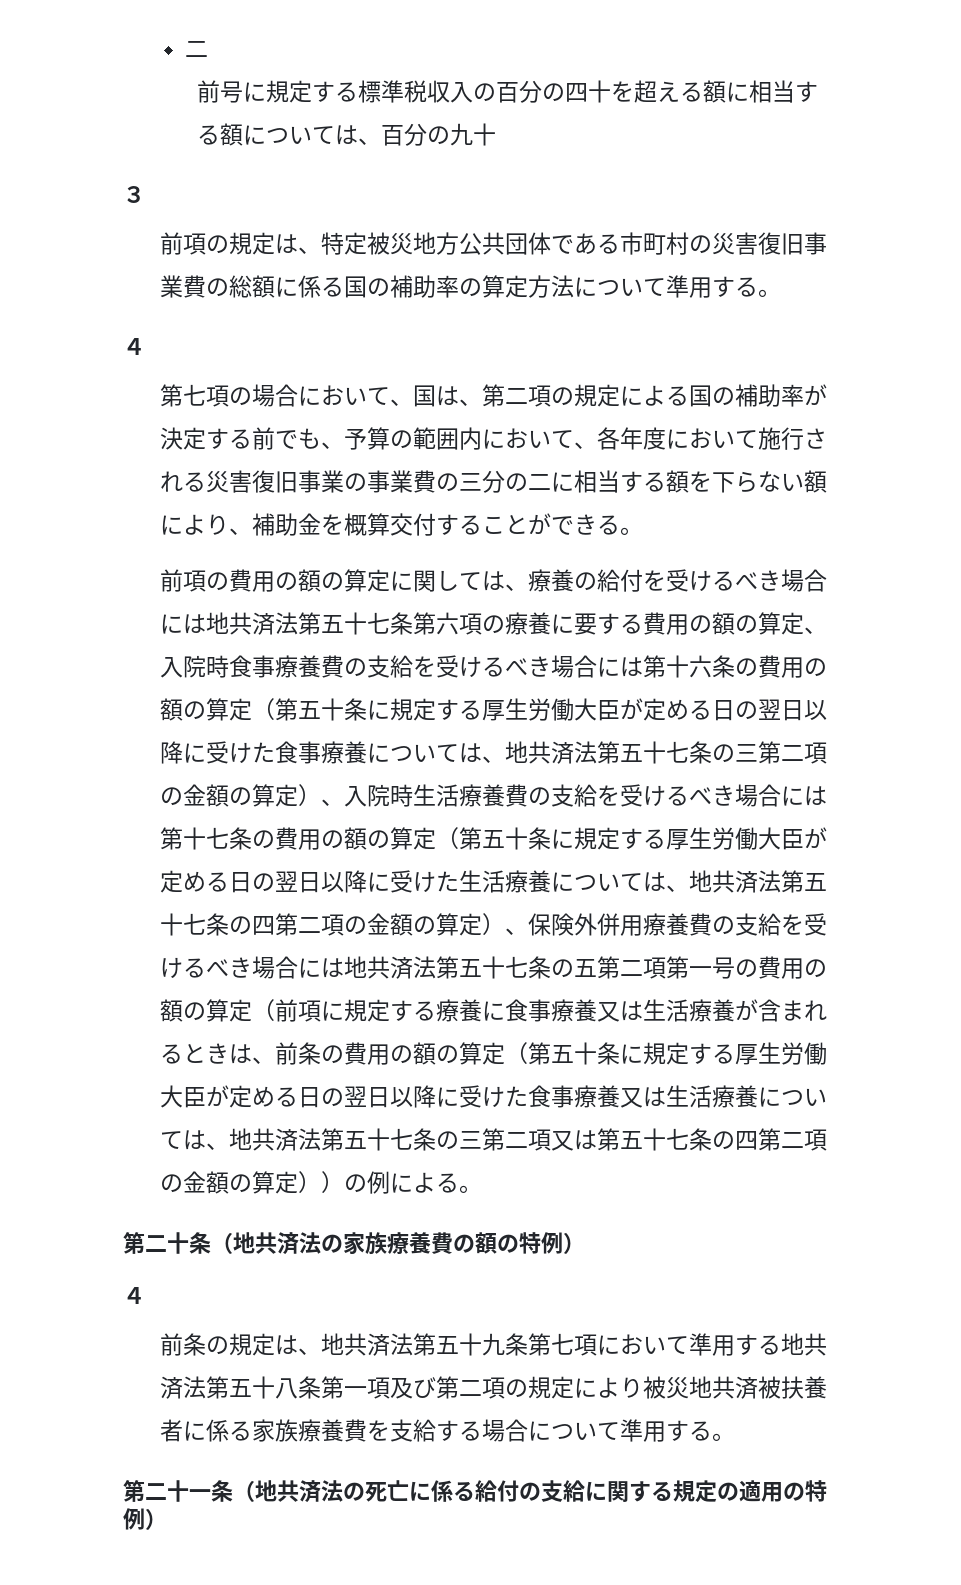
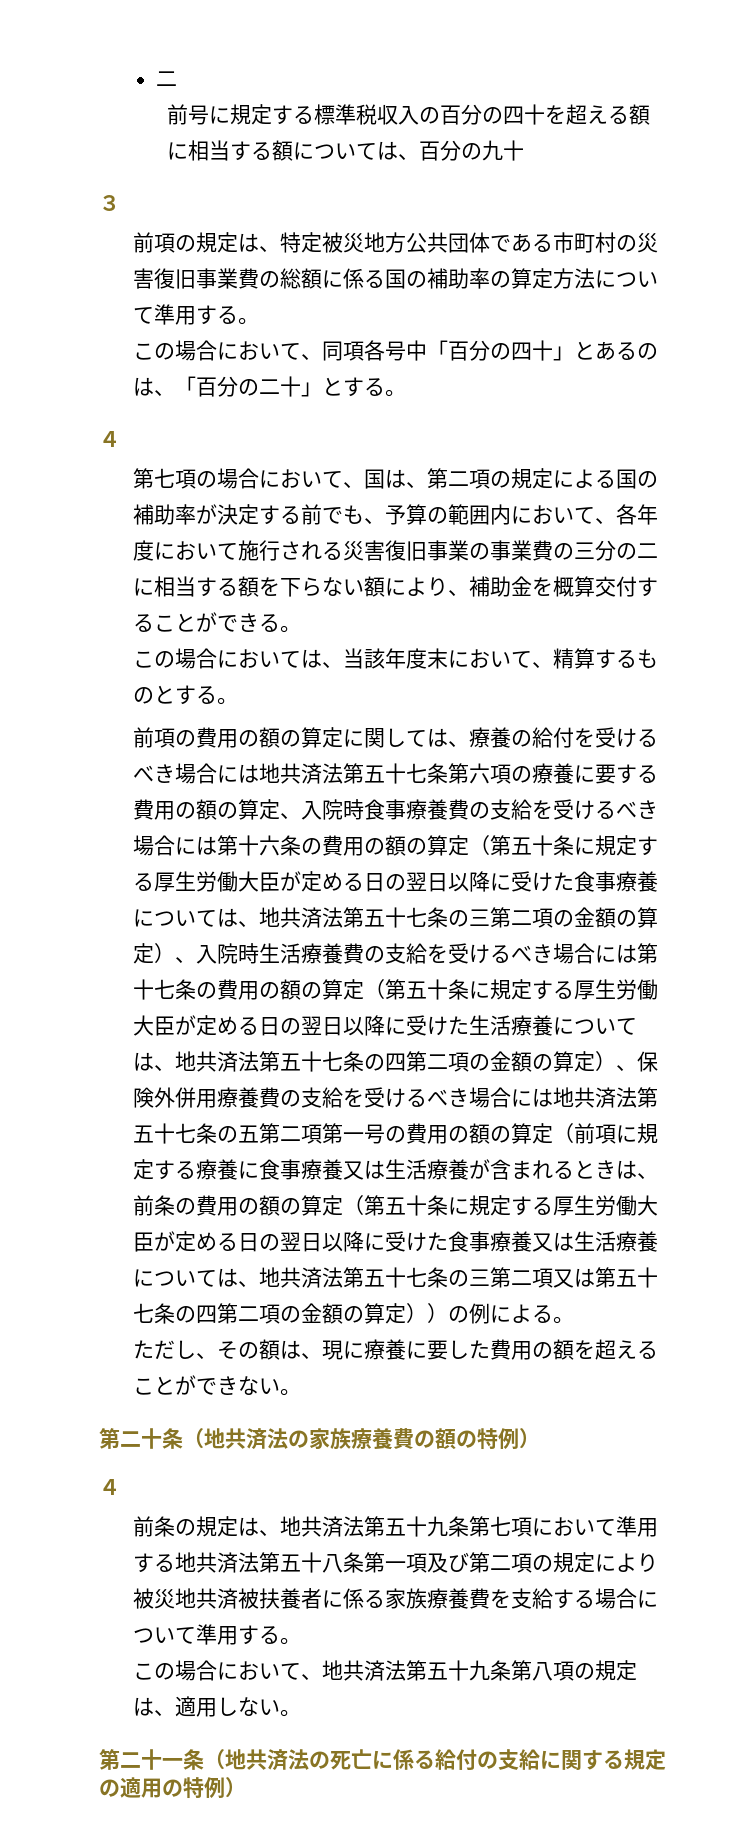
(781, 293) none -> [133,340,659,361] [133,376,407,397] // この場合において、同項各号中「百分の四十」とあるのは、「百分の二十」とする。
(643, 531) none -> [133,648,659,669] [133,685,239,705] // この場合においては、当該年度末において、精算するものとする。
(482, 1189) none -> [133,1339,659,1360] [133,1375,302,1396] // ただし、その額は、現に療養に要した費用の額を超えることができない。
(735, 1437) none -> [133,1660,638,1681] [133,1696,302,1717] // この場合において、地共済法第五十九条第八項の規定は、適用しない。

